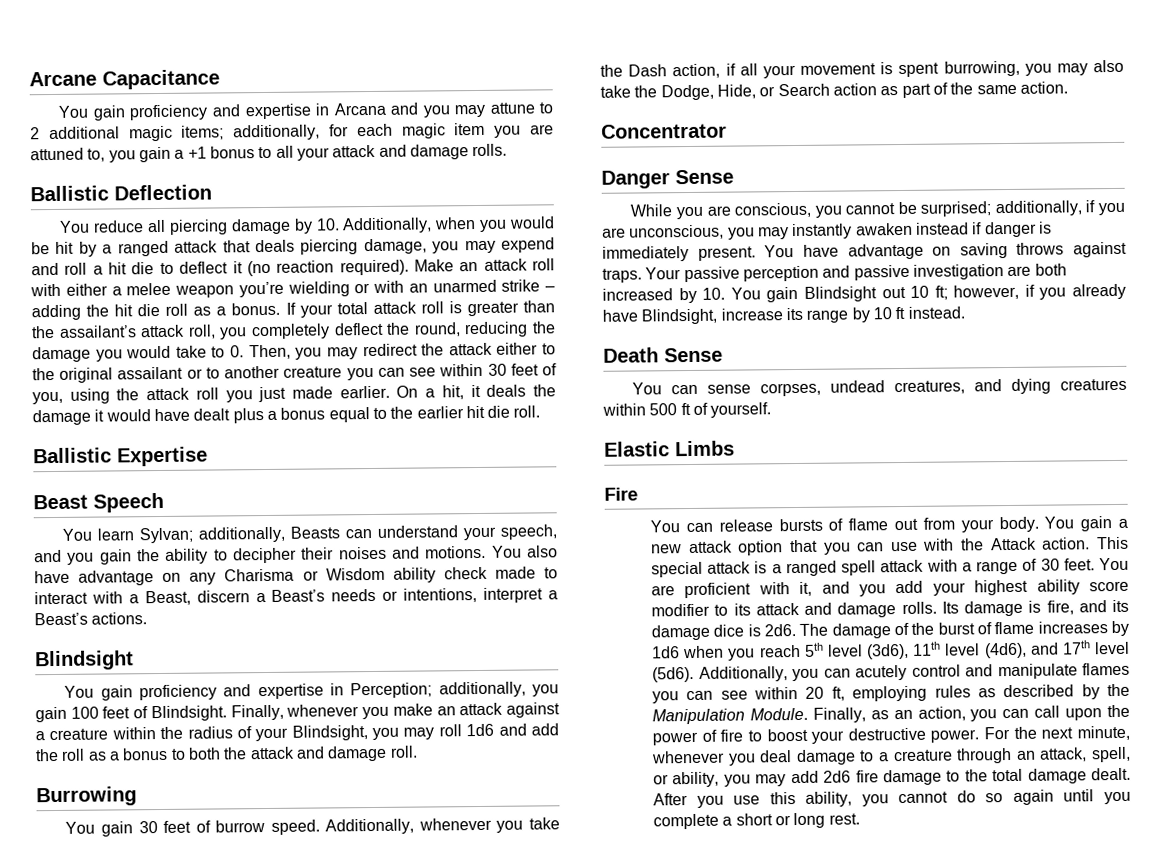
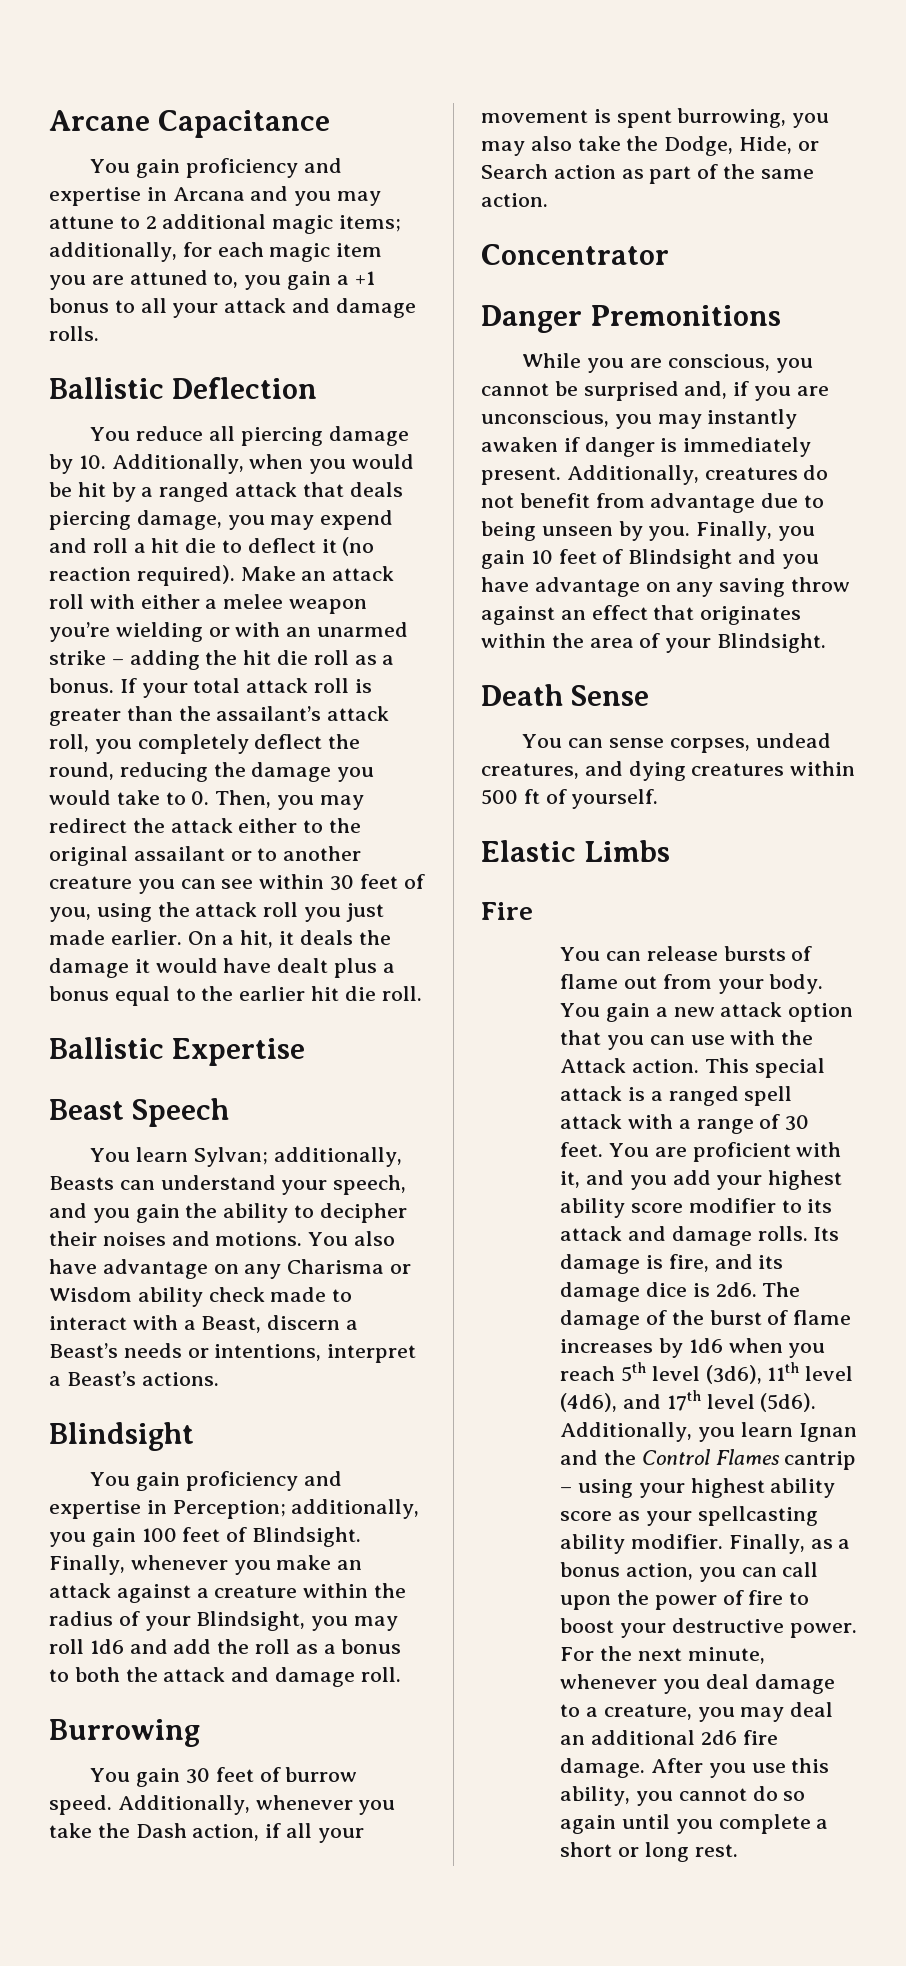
[675,169,734,185] Sense -> [590,305,782,326] Premonitions
[920,200,1082,217] surprised; additionally, -> [583,381,728,401] surprised and,
[915,222,969,235] instead -> (558, 444) none
[764,241,1127,260] [602,263,1067,283] [602,283,1126,304] [602,306,965,325] You have advantage on saving throws against traps. Your passive perception and passive investigation are both increased by 10. You gain Blindsight out 10 ft; however, if you already have Blindsight, increase its range by 10 ft instead. -> [566,465,829,485] [481,493,825,513] [481,521,816,541] [481,549,819,569] [481,577,851,597] [481,605,802,625] [481,633,827,653] Additionally, creatures do not benefit from advantage due to being unseen by you. Finally, you gain 10 feet of Blindsight and you have advantage on any saving throw against an effect that originates within the area of your Blindsight.
[823,662,1130,681] [652,683,1130,704] [652,707,913,725] can acutely control and manipulate flames you can see within 20 ft, employing rules as described by the Manipulation Module. Finally, as an -> [740,1422,857,1442] [560,1449,857,1470] [560,1478,836,1498] [560,1506,818,1526] [560,1534,851,1554] [560,1562,621,1577] learn Ignan and the Control Flames cantrip – using your highest ability score as your spellcasting ability modifier. Finally, as a bonus
[892,746,1131,764] [653,767,1131,788] creature through an attack, spell, or ability, you may add 2d6 fire damage to the total damage dealt. -> [603,1702,834,1722] [560,1730,778,1745] [560,1758,646,1778] creature, you may deal an additional 2d6 fire damage.

